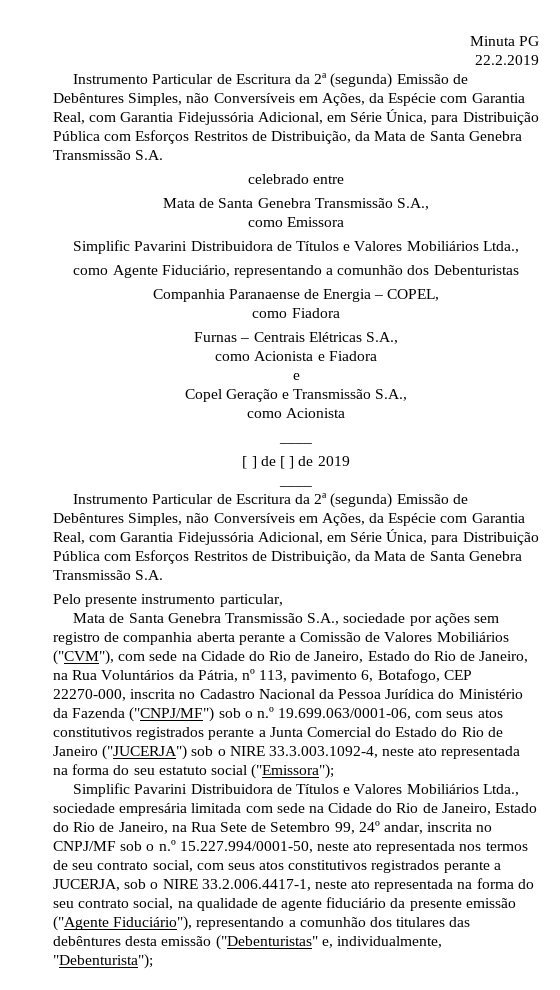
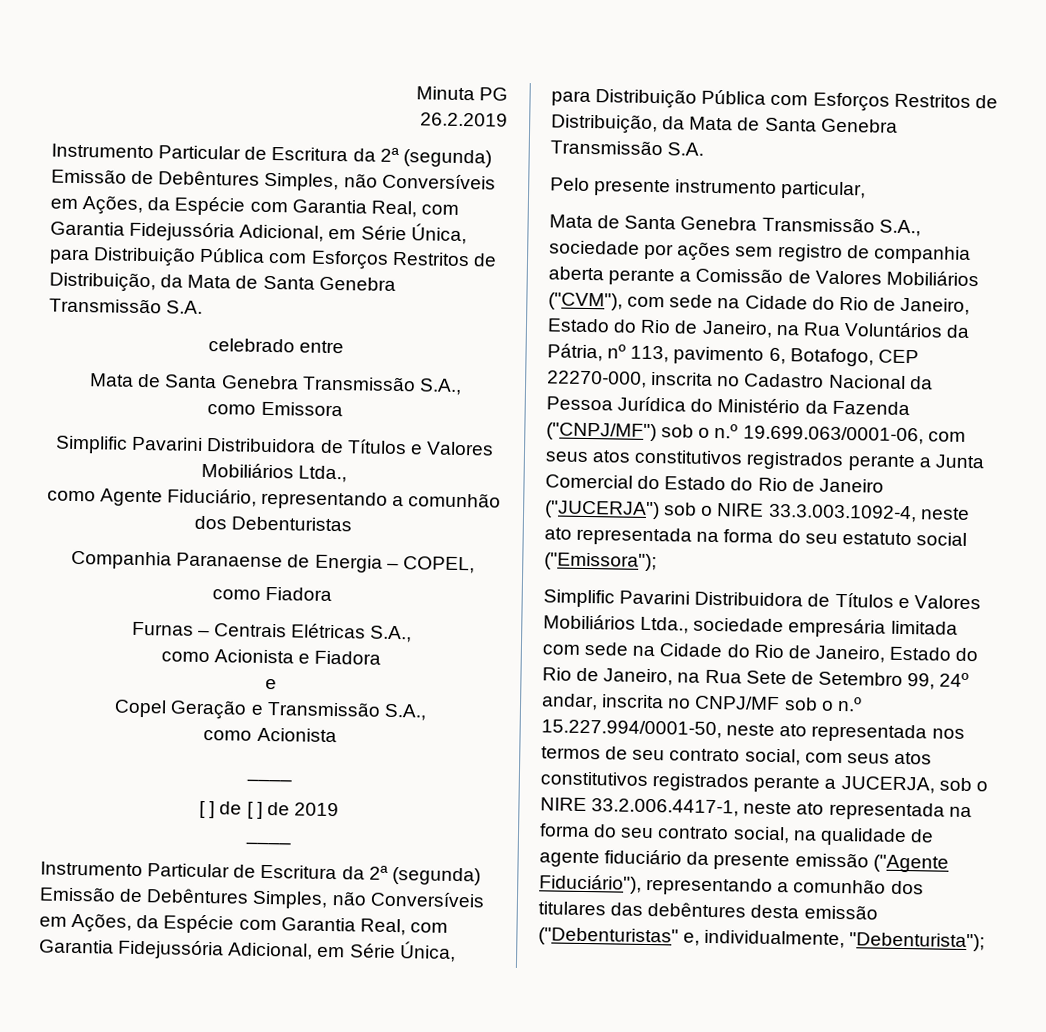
[475,55,539,65] 22.2.2019 -> [420,112,508,127] 26.2.2019

